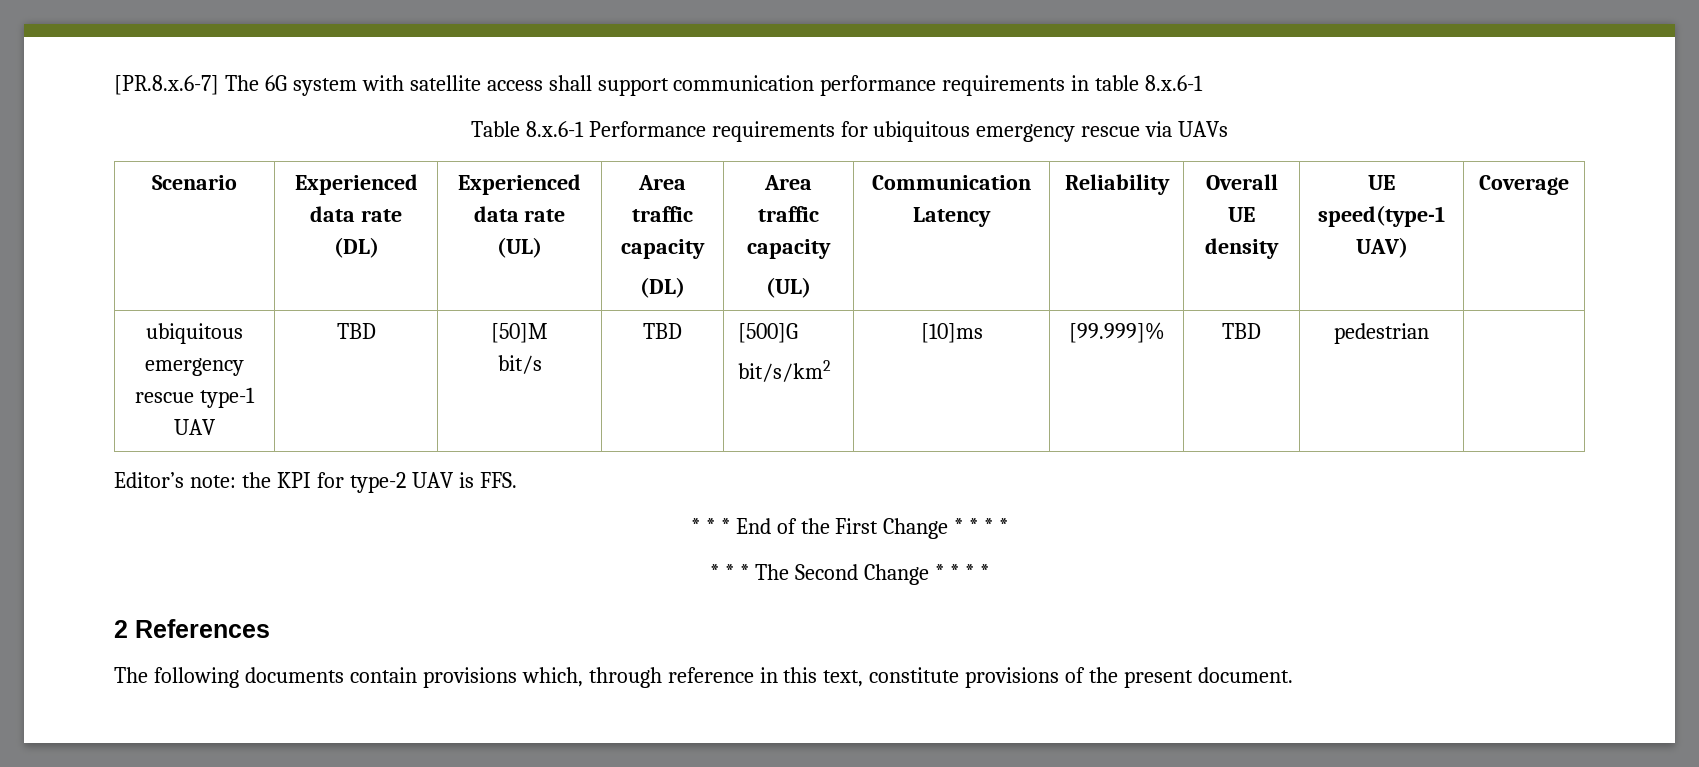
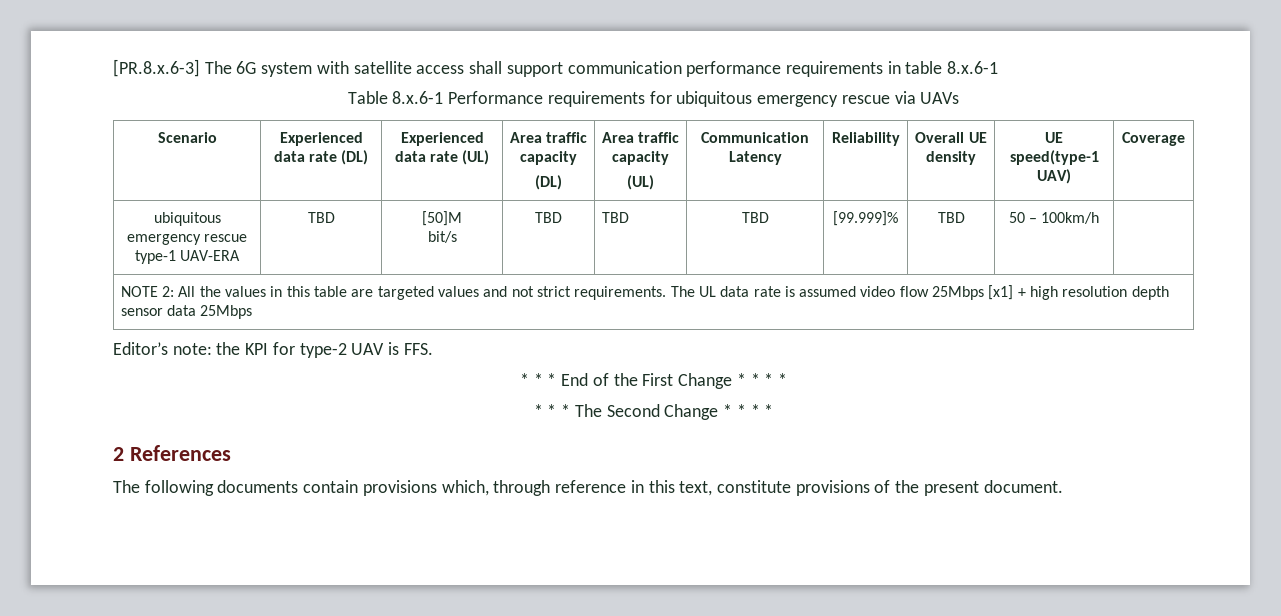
[114,75,219,95] [PR.8.x.6-7] -> [113,59,200,77] [PR.8.x.6-3]
[174,419,216,435] UAV -> [180,250,241,261] UAV-ERA
[737,323,798,343] [737,360,831,382] [920,323,983,343] [500]G // bit/s/km2 | [10]ms -> [601,212,629,223] [741,212,769,223] TBD | TBD
[1334,323,1429,344] pedestrian | -> [1008,212,1100,224] [120,285,1169,300] [120,305,253,319] 50 – 100km/h | // NOTE 2: All the values in this table are targeted values and not strict requirements. The UL data rate is assumed video flow 25Mbps [x1] + high resolution depth sensor data 25Mbps

